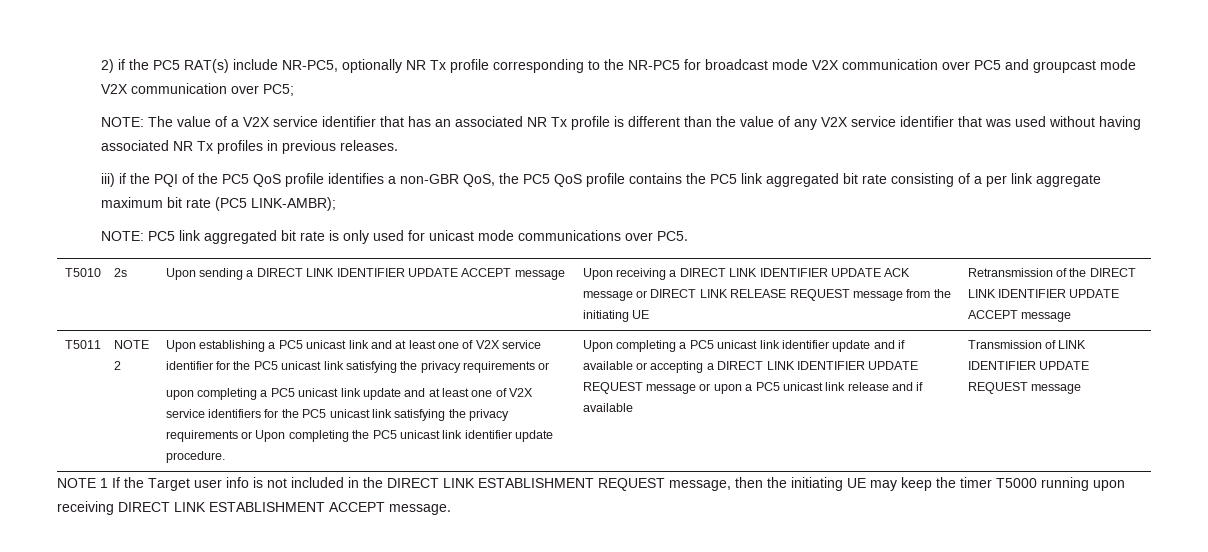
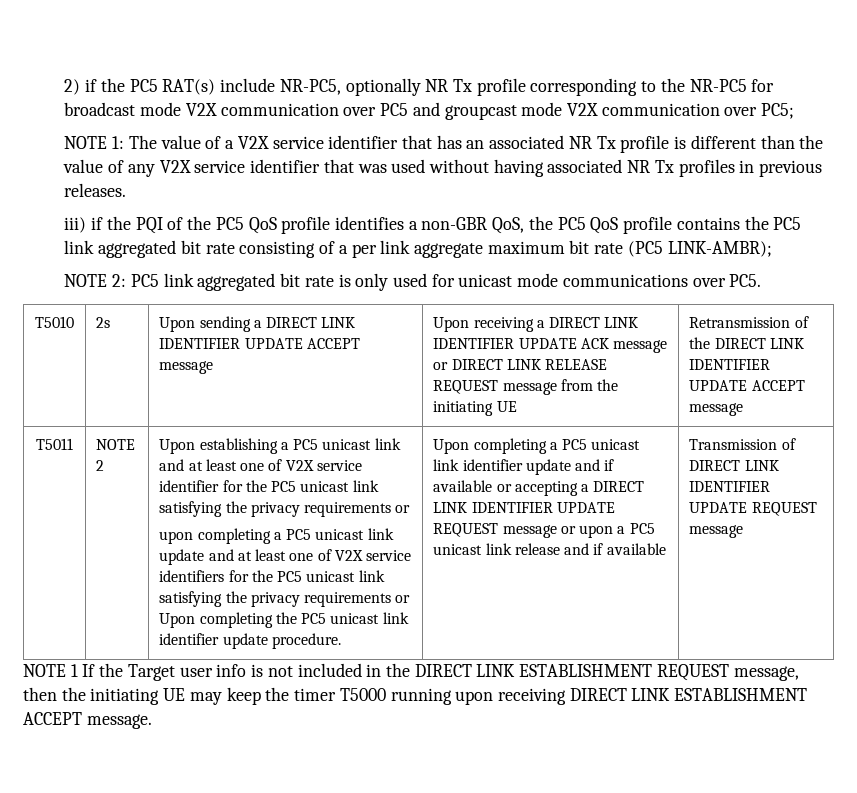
[100,117,144,127] NOTE: -> [64,136,125,149] NOTE 1:
[100,231,144,241] NOTE: -> [64,274,127,287] NOTE 2:
(1057, 344) none -> [689,460,741,471] DIRECT

